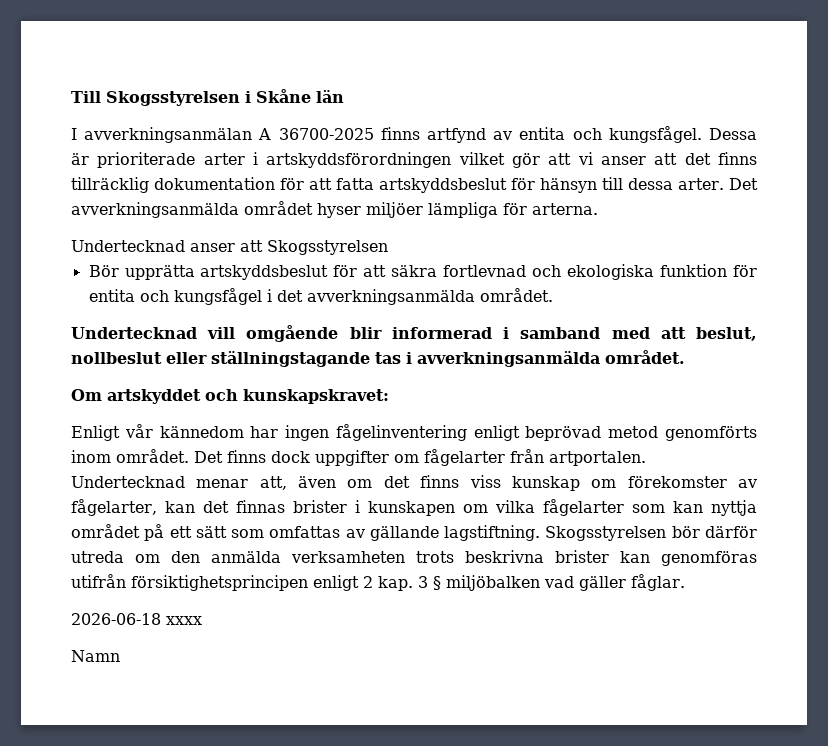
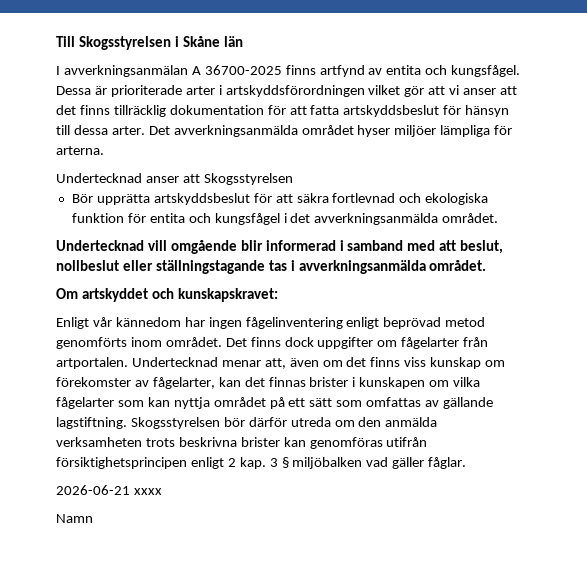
[71,613,161,625] 2026-06-18 -> [56,485,130,495] 2026-06-21

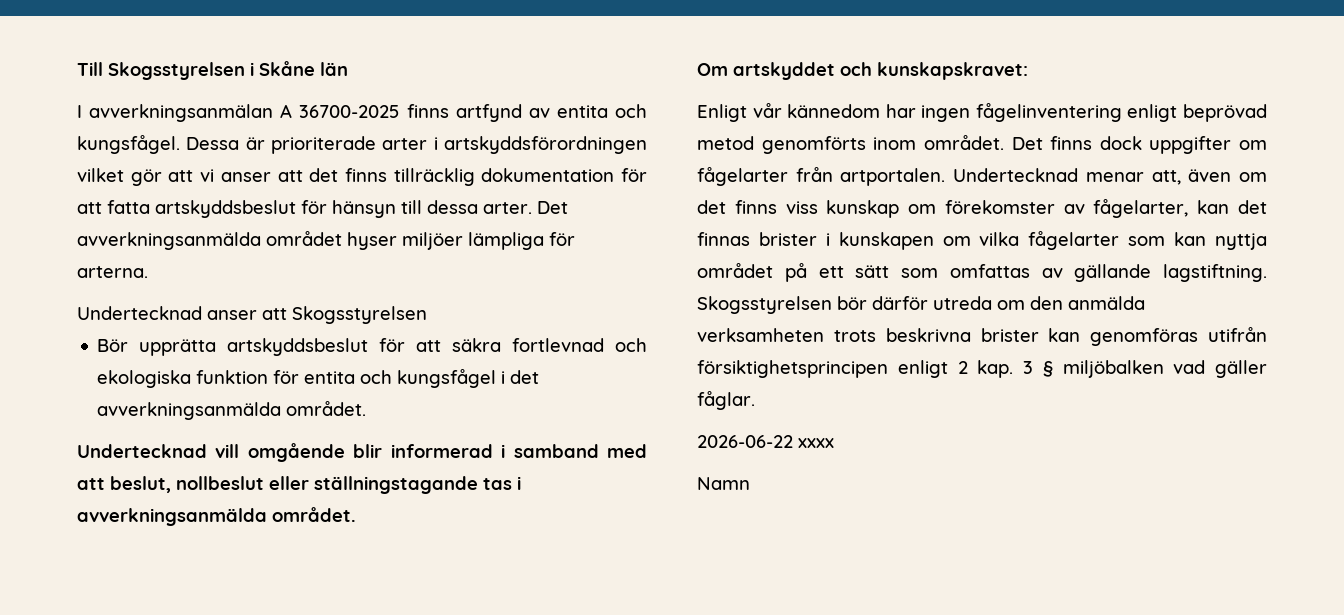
[56,485,130,495] 2026-06-21 -> [697,435,793,448] 2026-06-22

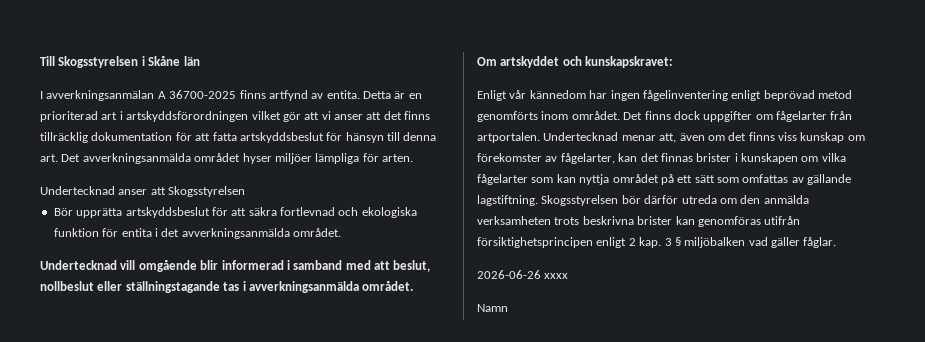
[556,104,647,118] [77,135,428,154] entita och kungsfågel. Dessa är prioriterade arter -> [326,90,422,99] [40,111,118,122] entita. Detta är en prioriterad art
[427,200,532,214] dessa arter. -> [403,132,437,141] [40,154,58,162] denna art.
[77,266,148,278] arterna. -> [382,154,413,162] arten.
[360,369,497,388] och kungsfågel -> (152, 232) none
[697,435,793,448] 2026-06-22 -> [477,270,541,279] 2026-06-26

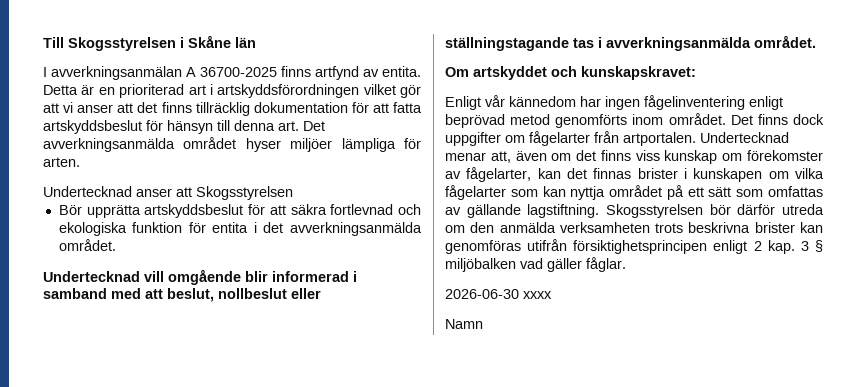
[477,270,541,279] 2026-06-26 -> [445,289,519,299] 2026-06-30

